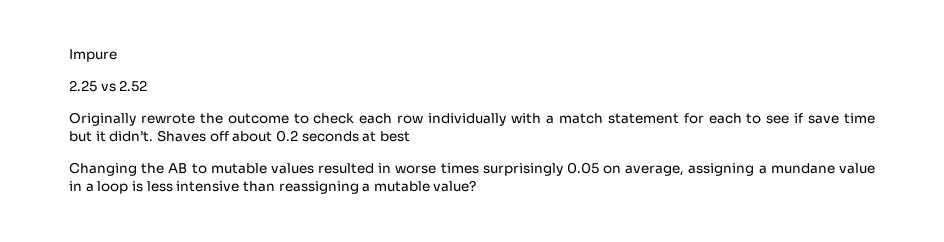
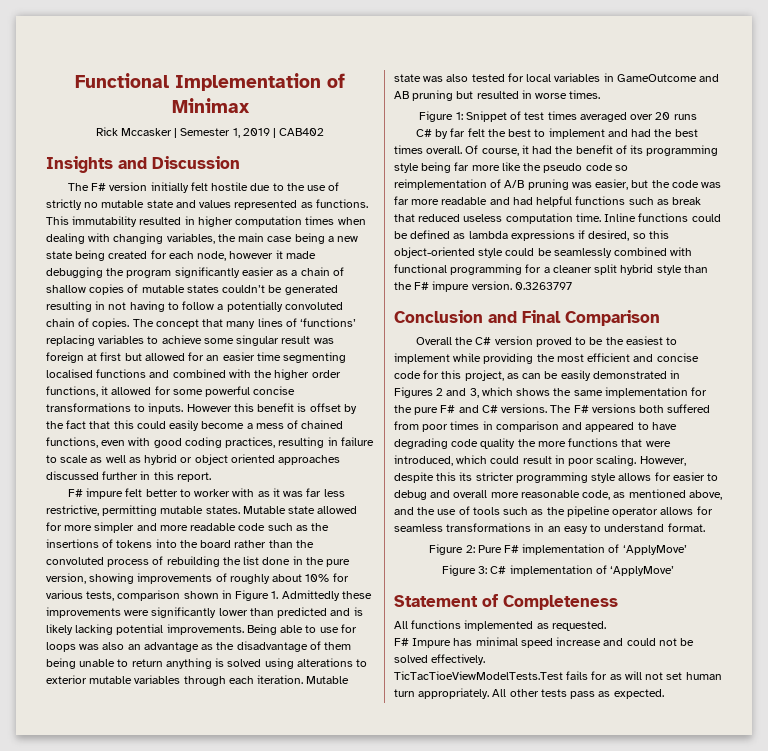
[69,49,117,62] [69,80,148,92] [69,112,876,126] [69,130,410,142] [69,162,875,176] [69,180,477,194] Impure // 2.25 vs 2.52 // Originally rewrote the outcome to check each row individually with a match statement for each to see if save time but it didn’t. Shaves off about 0.2 seconds at best // Changing the AB to mutable values resulted in worse times surprisingly 0.05 on average, assigning a mundane value in a loop is less intensive than reassigning a mutable value? -> [75,73,345,91] [171,98,250,113] [95,127,325,138] [46,156,240,173] [67,182,340,193] [46,199,368,210] [46,216,366,227] [46,233,359,244] [46,250,316,261] [46,267,344,278] [46,284,338,295] [46,301,343,312] [46,318,357,329] [46,335,334,346] [46,352,347,363] [46,369,341,380] [46,386,296,397] [46,403,357,414] [46,420,344,431] [46,437,374,448] [46,454,341,465] [46,471,211,482] [67,488,345,499] [46,505,358,516] [46,522,330,533] [46,539,314,548] [46,556,351,567] [46,573,349,584] [46,590,372,601] [46,607,363,618] [46,624,357,635] [46,641,352,652] [46,658,368,669] [46,675,350,686] [394,73,720,82] [394,90,601,101] [419,111,697,122] [415,128,698,139] [394,145,719,156] [394,162,628,173] [394,179,722,190] [394,196,702,207] [394,213,721,224] [394,230,669,241] [394,247,693,258] [394,264,708,275] [394,281,572,292] [394,310,660,326] [415,336,678,347] [394,353,699,364] [394,370,681,381] [394,387,708,398] [394,404,711,415] [394,421,677,432] [394,438,671,449] [394,455,686,466] [394,472,719,483] [394,489,722,500] [394,506,713,517] [394,523,705,534] [429,544,687,555] [441,565,675,576] [394,594,618,610] [394,620,606,631] [394,637,695,648] [394,654,486,665] [394,671,722,680] [394,688,664,699] Functional Implementation of Minimax // Rick Mccasker | Semester 1, 2019 | CAB402 // Insights and Discussion // The F# version initially felt hostile due to the use of strictly no mutable state and values represented as functions. This immutability resulted in higher computation times when dealing with changing variables, the main case being a new state being created for each node, however it made debugging the program significantly easier as a chain of shallow copies of mutable states couldn’t be generated resulting in not having to follow a potentially convoluted chain of copies. The concept that many lines of ‘functions’ replacing variables to achieve some singular result was foreign at first but allowed for an easier time segmenting localised functions and combined with the higher order functions, it allowed for some powerful concise transformations to inputs. However this benefit is offset by the fact that this could easily become a mess of chained functions, even with good coding practices, resulting in failure to scale as well as hybrid or object oriented approaches discussed further in this report. // F# impure felt better to worker with as it was far less restrictive, permitting mutable states. Mutable state allowed for more simpler and more readable code such as the insertions of tokens into the board rather than the convoluted process of rebuilding the list done in the pure version, showing improvements of roughly about 10% for various tests, comparison shown in Figure 1. Admittedly these improvements were significantly lower than predicted and is likely lacking potential improvements. Being able to use for loops was also an advantage as the disadvantage of them being unable to return anything is solved using alterations to exterior mutable variables through each iteration. Mutable state was also tested for local variables in GameOutcome and AB pruning but resulted in worse times. // Figure 1: Snippet of test times averaged over 20 runs // C# by far felt the best to implement and had the best times overall. Of course, it had the benefit of its programming style being far more like the pseudo code so reimplementation of A/B pruning was easier, but the code was far more readable and had helpful functions such as break that reduced useless computation time. Inline functions could be defined as lambda expressions if desired, so this object-oriented style could be seamlessly combined with functional programming for a cleaner split hybrid style than the F# impure version. 0.3263797 // Conclusion and Final Comparison // Overall the C# version proved to be the easiest to implement while providing the most efficient and concise code for this project, as can be easily demonstrated in Figures 2 and 3, which shows the same implementation for the pure F# and C# versions. The F# versions both suffered from poor times in comparison and appeared to have degrading code quality the more functions that were introduced, which could result in poor scaling. However, despite this its stricter programming style allows for easier to debug and overall more reasonable code, as mentioned above, and the use of tools such as the pipeline operator allows for seamless transformations in an easy to understand format. // Figure 2: Pure F# implementation of ‘ApplyMove’ // Figure 3: C# implementation of ‘ApplyMove’ // Statement of Completeness // All functions implemented as requested. // F# Impure has minimal speed increase and could not be solved effectively. // TicTacTioeViewModelTests.Test fails for as will not set human turn appropriately. All other tests pass as expected.

